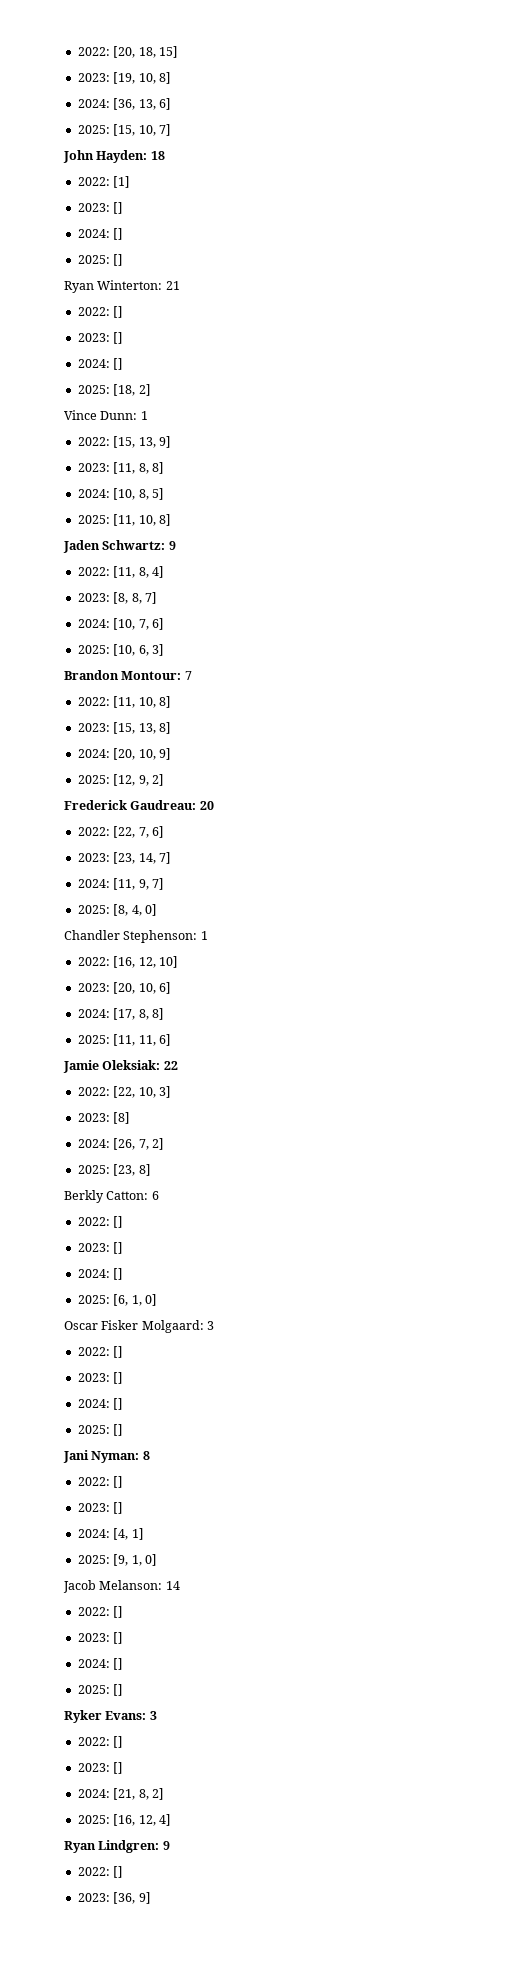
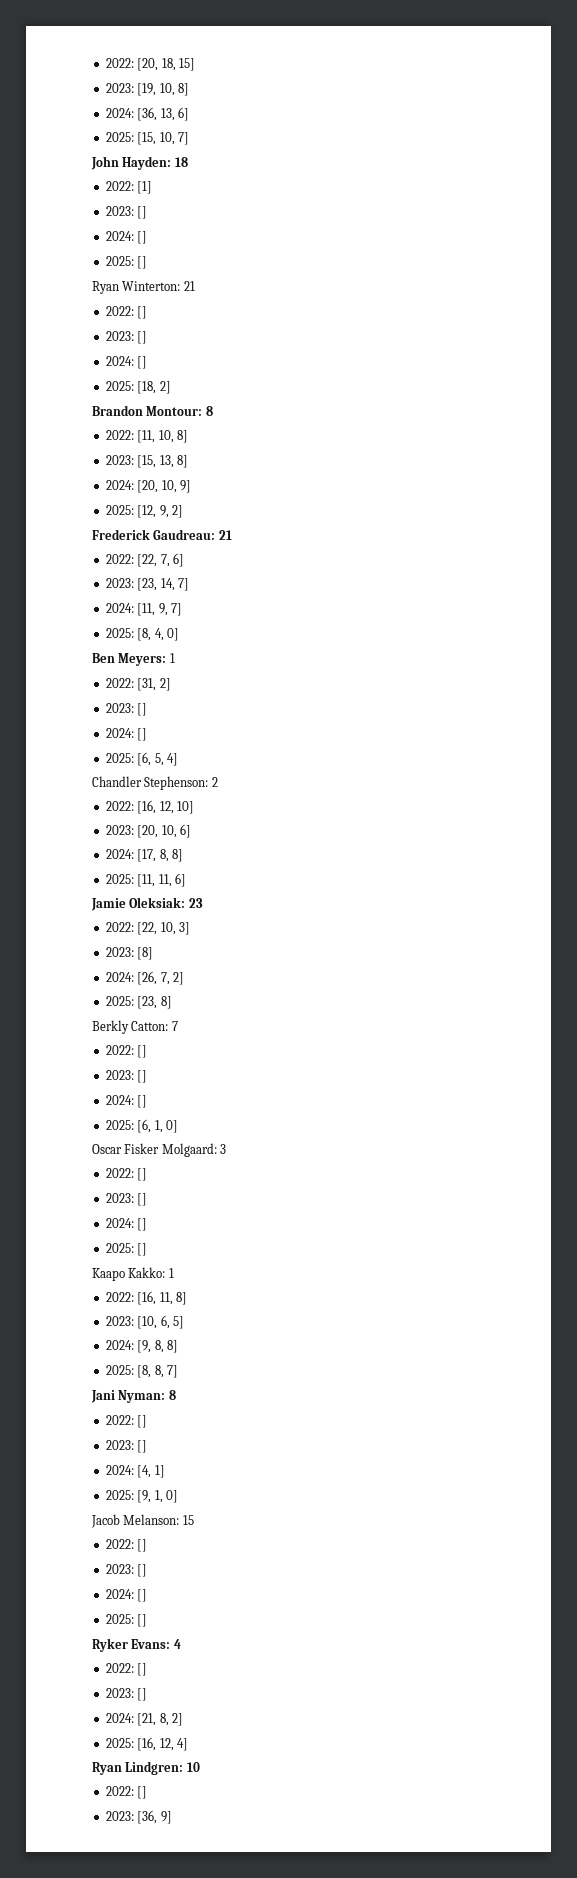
[64,410,148,420] [77,436,171,448] [77,462,164,474] [77,488,164,500] [77,514,171,526] [63,540,176,553] [77,566,164,578] [77,592,157,604] [77,618,164,630] [77,644,164,656] // Vince Dunn: 1 // 2022: [15, 13, 9] // 2023: [11, 8, 8] // 2024: [10, 8, 5] // 2025: [11, 10, 8] // Jaden Schwartz: 9 // 2022: [11, 8, 4] // 2023: [8, 8, 7] // 2024: [10, 7, 6] // 2025: [10, 6, 3] -> (171, 387) none
[184,671,192,680] 7 -> [205,406,213,416] 8
[199,801,214,810] 20 -> [218,530,232,540] 21
(157, 910) none -> [92,653,175,666] [105,678,171,691] [105,703,148,716] [105,728,148,741] [105,752,178,766] // Ben Meyers: 1 // 2022: [31, 2] // 2023: [] // 2024: [] // 2025: [6, 5, 4]
[200,931,208,940] 1 -> [211,777,218,787] 2
[163,1061,178,1070] 22 -> [188,898,203,908] 23
[151,1191,159,1200] 6 -> [171,1021,178,1031] 7
(124, 1430) none -> [92,1267,174,1281] [105,1291,187,1305] [105,1315,184,1329] [105,1340,178,1353] [105,1365,178,1378] // Kaapo Kakko: 1 // 2022: [16, 11, 8] // 2023: [10, 6, 5] // 2024: [9, 8, 8] // 2025: [8, 8, 7]
[165,1581,180,1590] 14 -> [182,1515,194,1525] 15
[149,1711,157,1720] 3 -> [173,1639,181,1649] 4
[162,1841,170,1850] 9 -> [186,1762,200,1772] 10

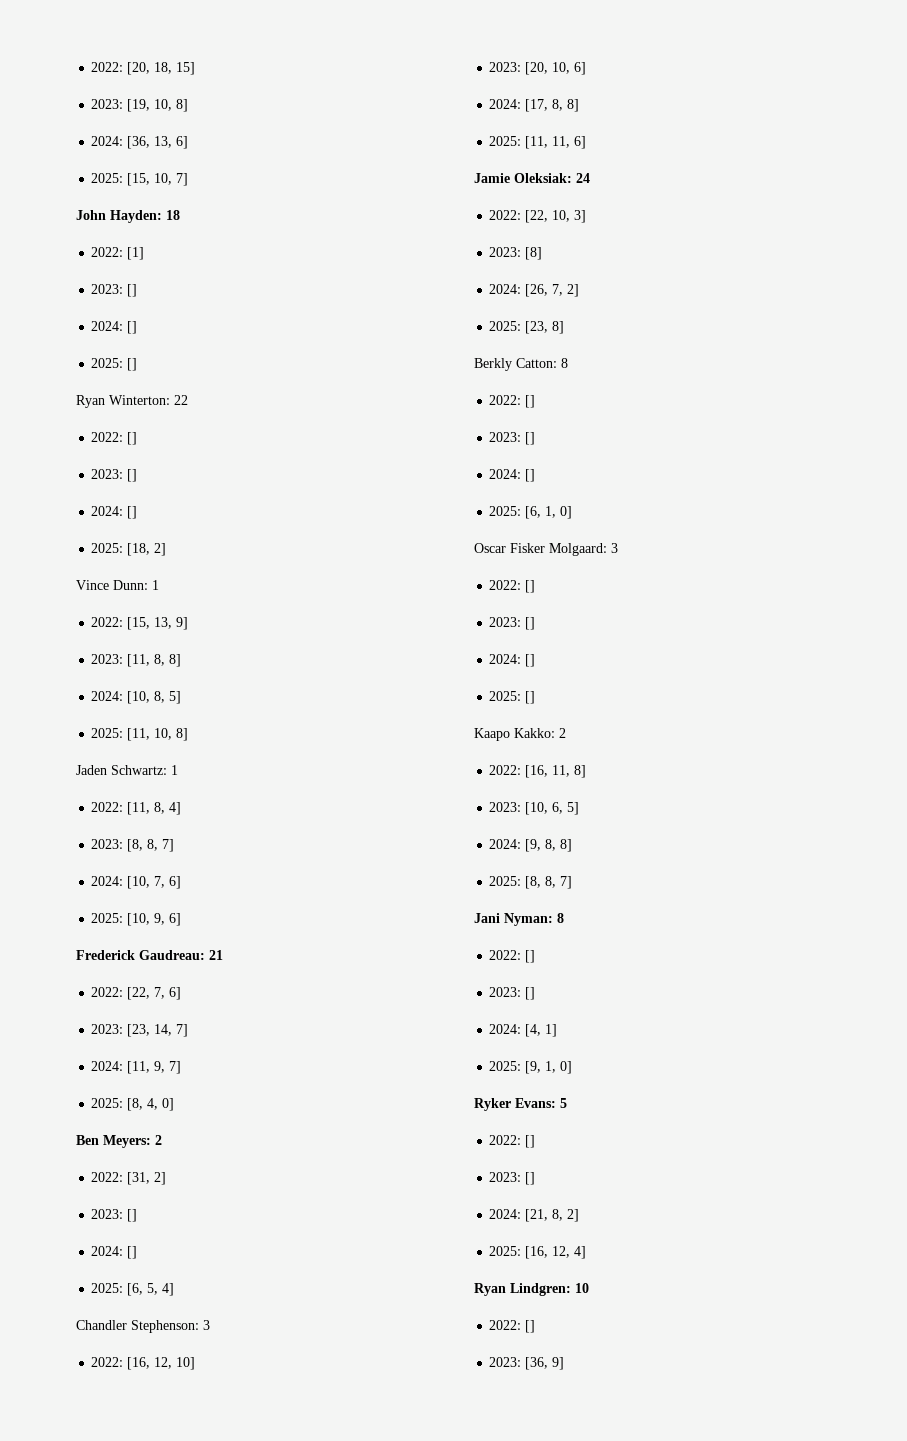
[183,281,195,291] 21 -> [174,395,188,405] 22
[92,405,213,416] [105,430,188,443] [105,455,188,468] [105,480,191,493] [105,505,183,518] Brandon Montour: 8 // 2022: [11, 10, 8] // 2023: [15, 13, 8] // 2024: [20, 10, 9] // 2025: [12, 9, 2] -> [76,580,159,590] [91,617,189,630] [91,654,182,667] [91,691,182,704] [91,728,189,741] [76,765,178,775] [91,802,182,815] [91,839,175,852] [91,876,182,889] [91,913,182,926] Vince Dunn: 1 // 2022: [15, 13, 9] // 2023: [11, 8, 8] // 2024: [10, 8, 5] // 2025: [11, 10, 8] // Jaden Schwartz: 1 // 2022: [11, 8, 4] // 2023: [8, 8, 7] // 2024: [10, 7, 6] // 2025: [10, 9, 6]
[169,653,175,663] 1 -> [155,1135,162,1145] 2
[211,777,218,787] 2 -> [203,1320,210,1330] 3
[188,898,203,908] 23 -> [576,173,590,183] 24
[171,1021,178,1031] 7 -> [561,358,568,368] 8
[168,1268,174,1278] 1 -> [559,728,566,738] 2
[91,1514,194,1528] [105,1539,148,1552] [105,1564,148,1577] [105,1589,148,1602] [105,1614,148,1627] // Jacob Melanson: 15 // 2022: [] // 2023: [] // 2024: [] // 2025: [] -> (573, 1067) none
[173,1639,181,1649] 4 -> [560,1098,567,1108] 5

